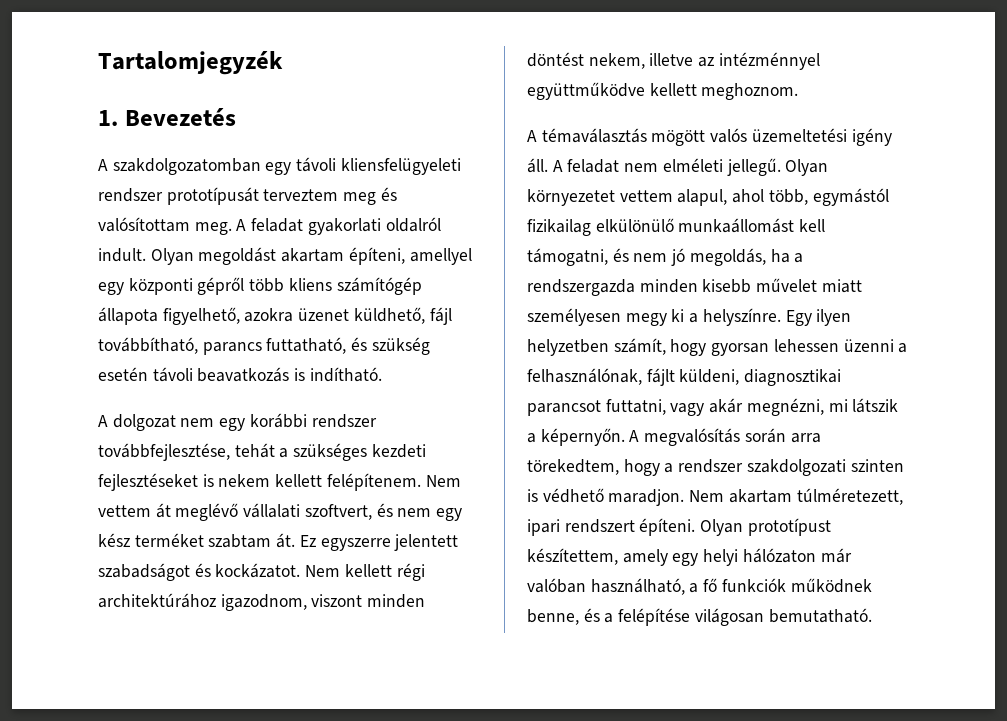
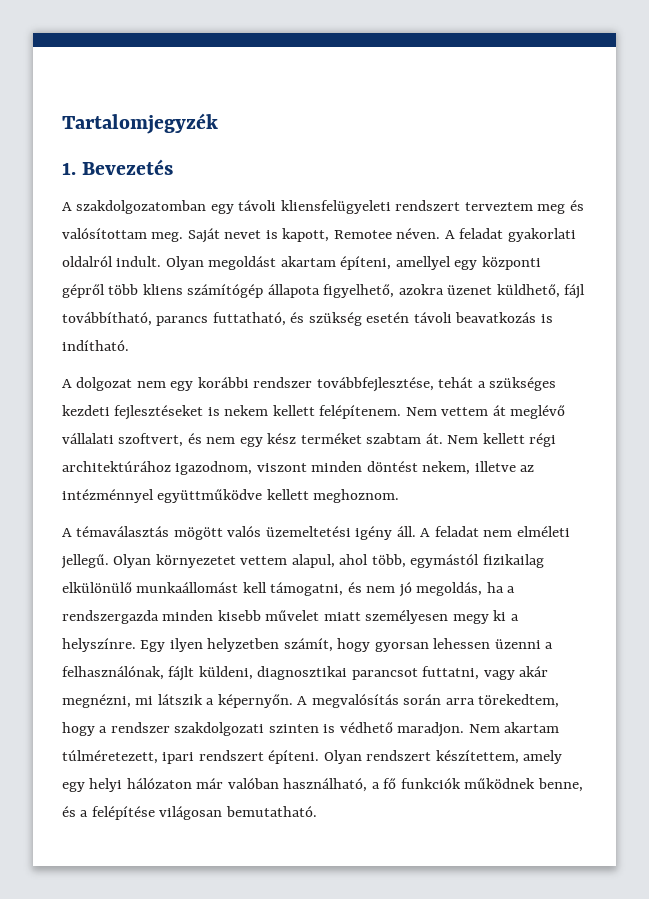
[98,187,259,205] rendszer prototípusát -> [395,200,461,211] rendszert
(232, 228) none -> [187,228,441,243] Saját nevet is kapott, Remotee néven.
[299,534,459,551] [98,563,301,581] Ez egyszerre jelentett szabadságot és kockázatot. -> (443, 438) none
[747,518,831,536] prototípust -> [366,750,432,761] rendszert

